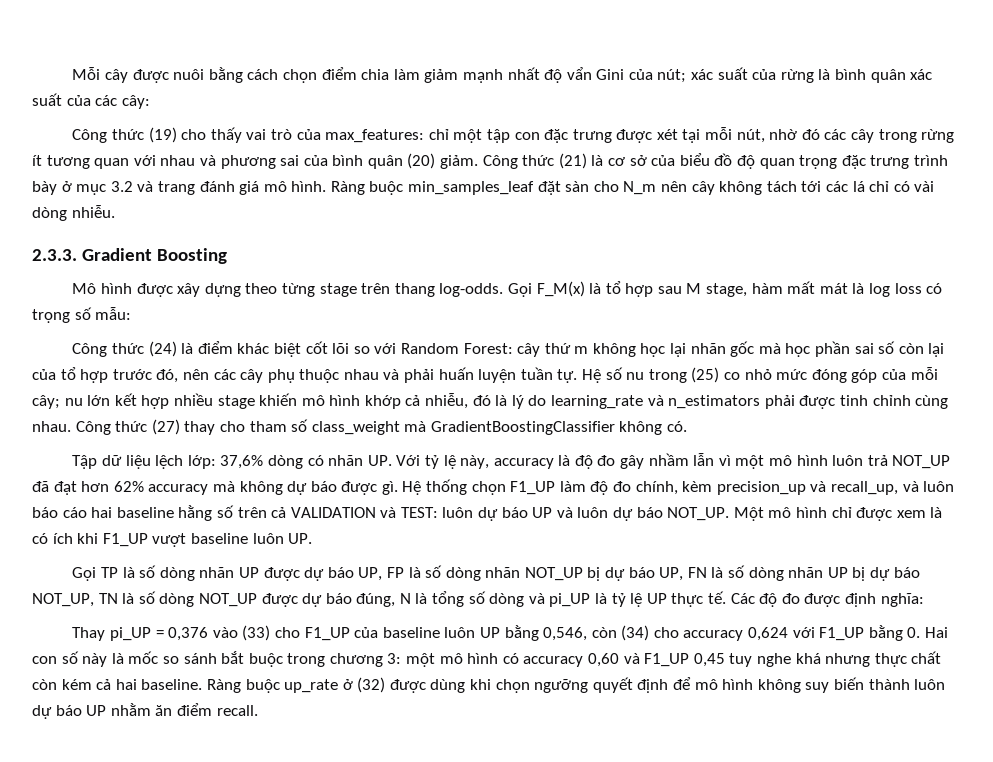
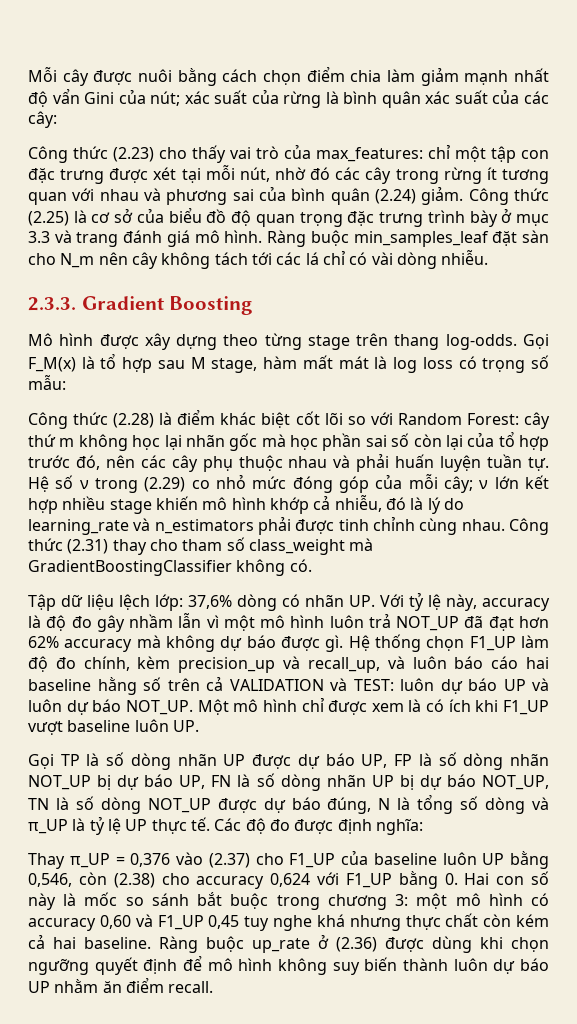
[148,127,177,143] (19) -> [113,147,154,162] (2.23)
[407,153,436,169] (20) -> [375,189,416,204] (2.24)
[558,153,587,169] (21) -> [28,211,69,226] (2.25)
[110,181,133,192] 3.2 -> [28,231,50,243] 3.3
[148,341,177,357] (24) -> [113,413,155,428] (2.28)
[626,367,720,383] nu trong (25) -> [79,477,186,493] ν trong (2.29)
[64,398,83,406] nu -> [479,480,489,489] ν
[151,419,180,435] (27) -> [67,539,109,554] (2.31)
[549,593,591,607] pi_UP -> [28,819,68,834] π_UP
[110,627,152,641] pi_UP -> [69,853,110,868] π_UP
[242,625,271,641] (33) -> [208,853,250,868] (2.37)
[621,625,650,641] (34) -> [113,873,155,888] (2.38)
[357,677,386,693] (32) -> [336,937,377,952] (2.36)

